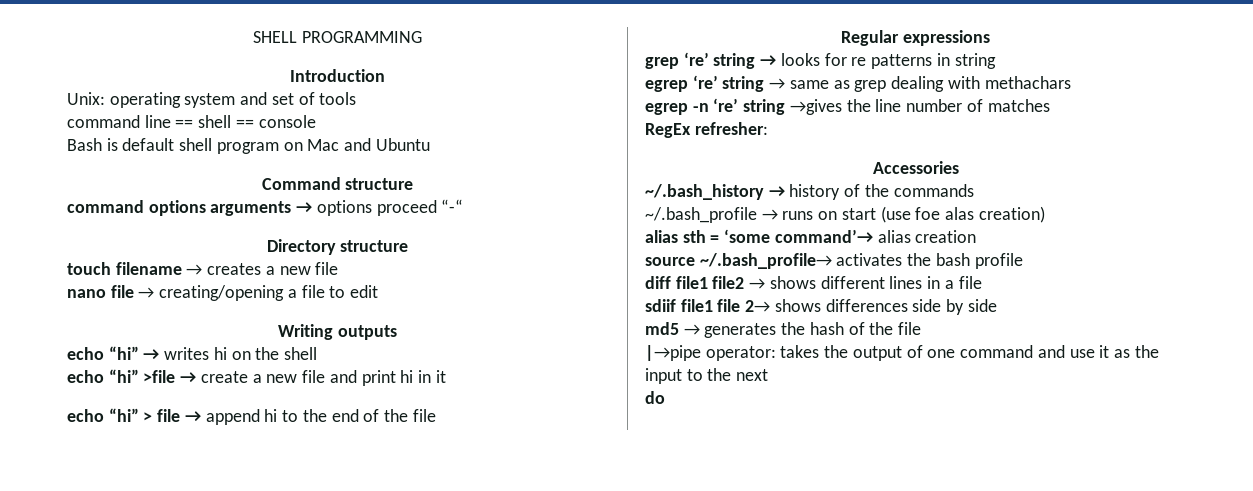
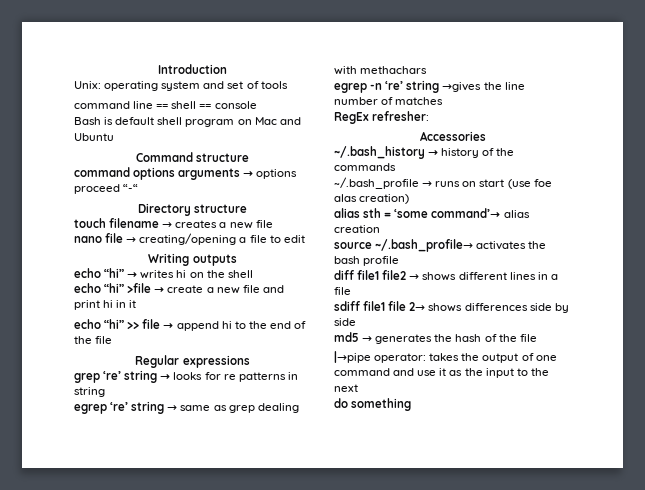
[253,31,422,43] SHELL PROGRAMMING // -> (158, 69) none
[143,412,153,422] > -> [127,322,140,329] >>
[645,299,676,312] sdiif -> [334,301,360,311] sdiff
(665, 397) none -> [351,398,412,411] something

